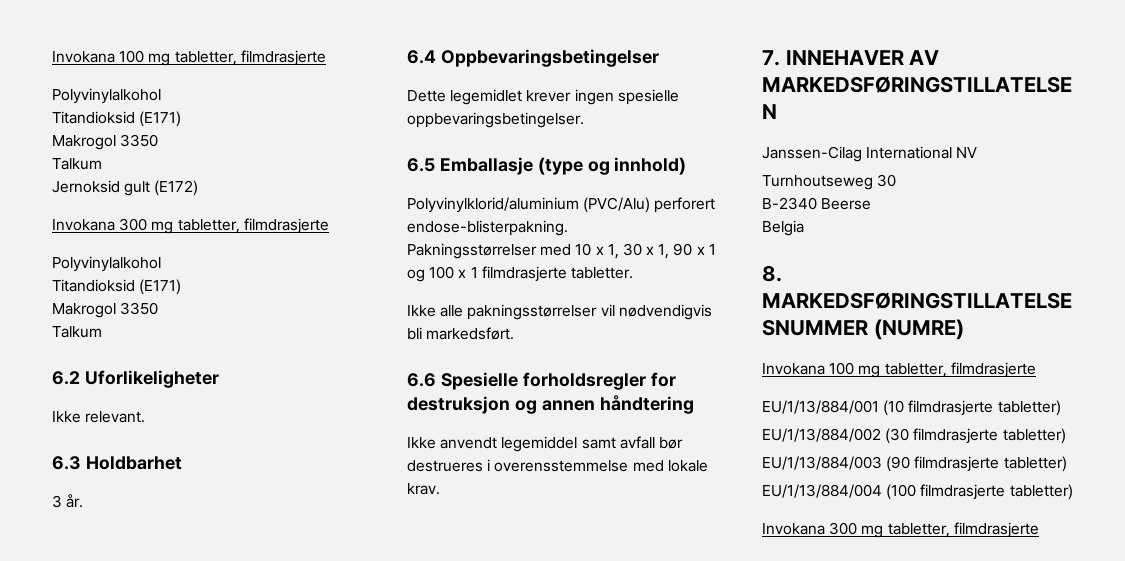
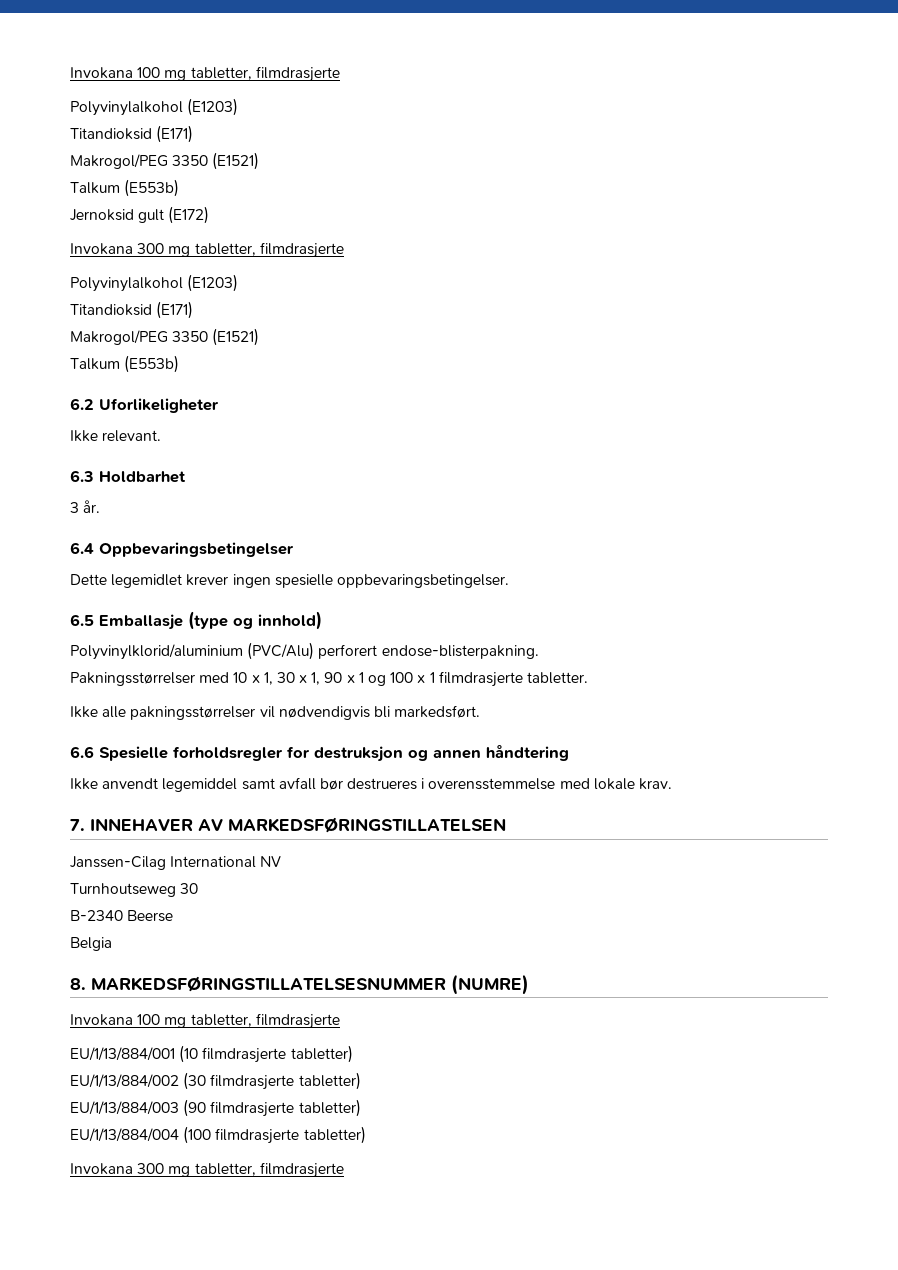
[52,111,182,127] [52,134,159,150] [52,158,102,170] // Titandioksid (E171) // Makrogol 3350 // Talkum -> [187,98,239,116] [70,125,194,143] [70,152,260,170] [70,179,180,197] (E1203) // Titandioksid (E171) // Makrogol/PEG 3350 (E1521) // Talkum (E553b)
[52,279,182,295] [52,302,159,318] [52,326,102,338] // Titandioksid (E171) // Makrogol 3350 // Talkum -> [187,274,239,292] [70,301,194,319] [70,328,260,346] [70,355,180,373] (E1203) // Titandioksid (E171) // Makrogol/PEG 3350 (E1521) // Talkum (E553b)

